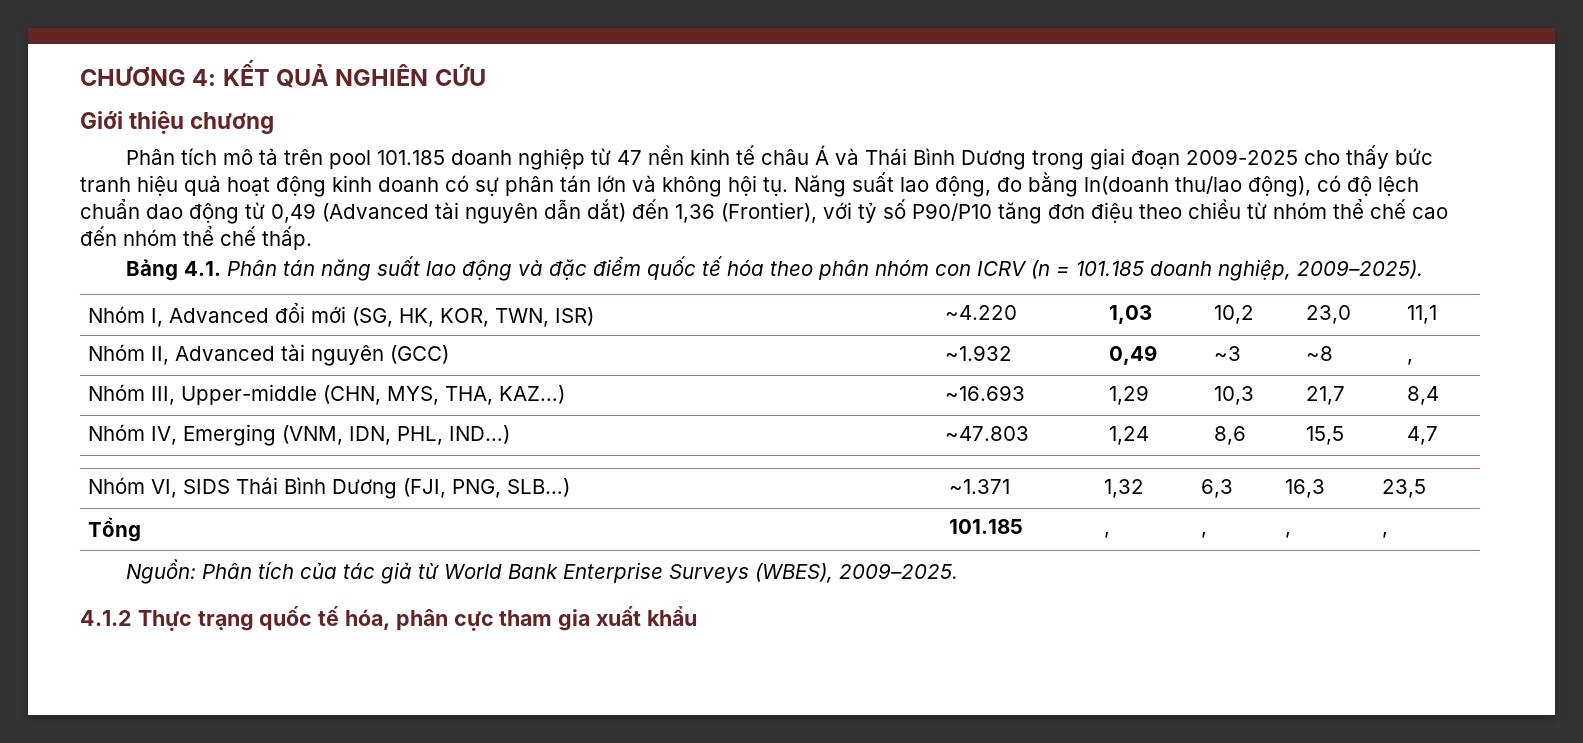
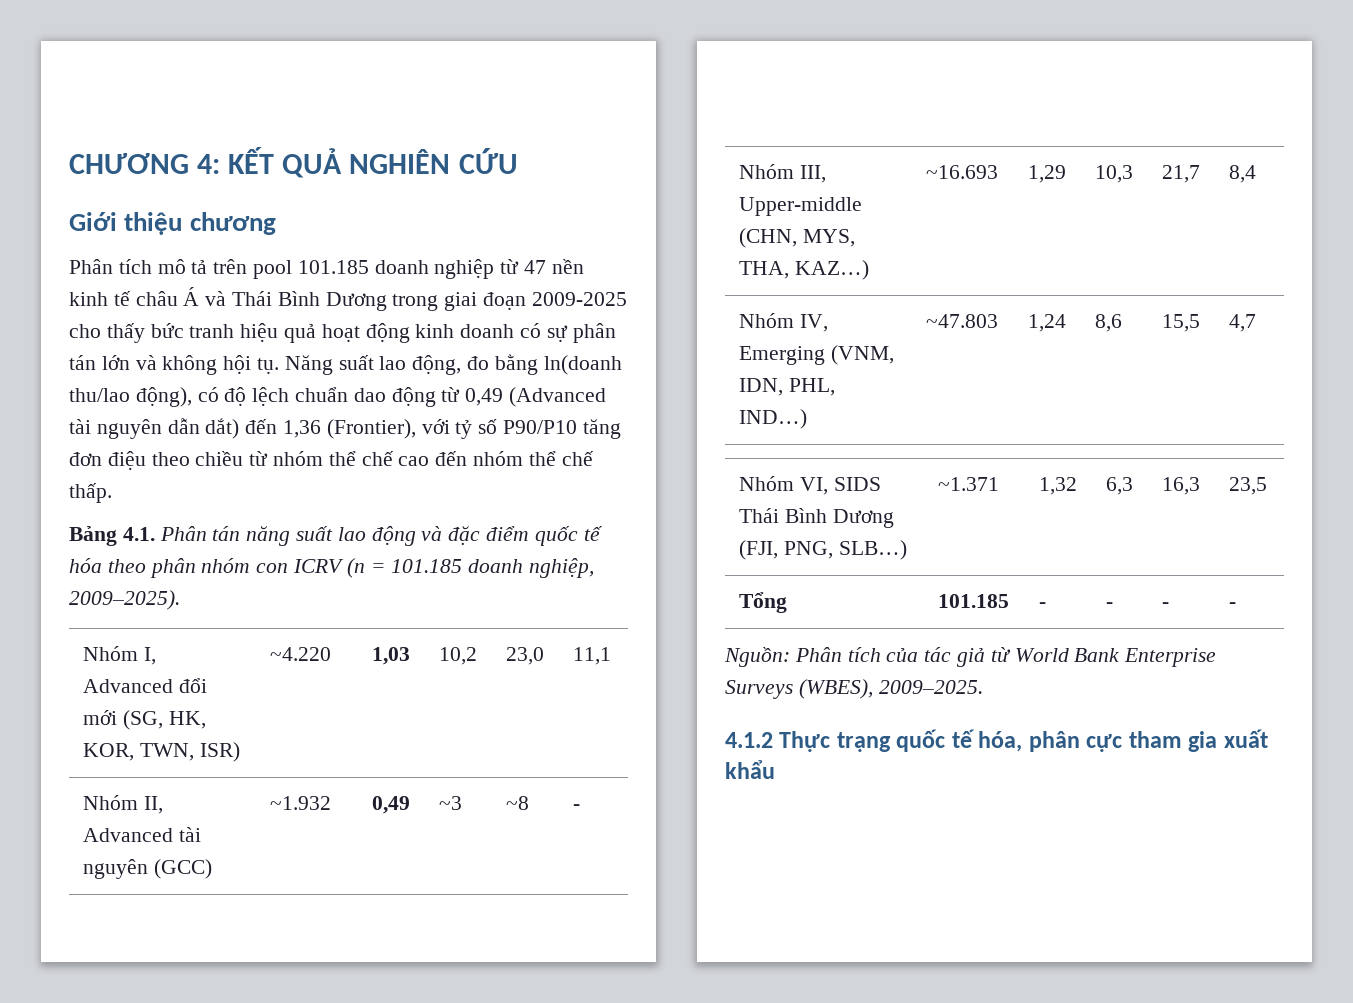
[1407,359,1414,365] , -> [573,804,581,810] -
[1104,532,1111,538] [1201,532,1208,538] [1285,532,1292,538] [1382,532,1389,538] , | , | , | , -> [1039,602,1047,608] [1106,602,1114,608] [1162,602,1170,608] [1229,602,1237,608] - | - | - | -

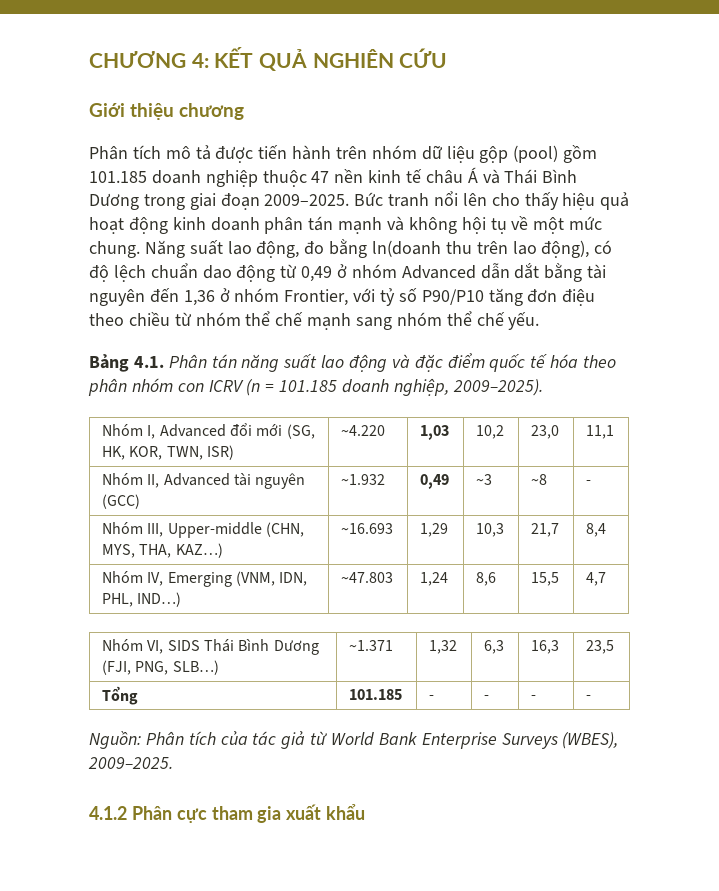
[213,259,293,279] trên pool -> [215,145,598,163] được tiến hành trên nhóm dữ liệu gộp (pool) gồm
[500,259,520,274] từ -> [262,170,307,187] thuộc
[531,292,627,306] [69,323,235,343] 2009-2025 cho thấy bức tranh -> [264,191,559,210] 2009–2025. Bức tranh nổi lên cho thấy
[520,323,568,342] có sự -> (260, 224) none
[101,355,130,370] lớn -> [338,217,383,234] mạnh
[257,358,280,374] tụ. -> [490,216,603,234] [89,241,140,258] tụ về một mức chung.
[69,388,130,402] thu/lao -> [445,241,537,255] thu trên lao
[509,387,607,407] [69,418,416,439] (Advanced tài nguyên dẫn dắt) đến 1,36 (Frontier), -> [337,263,607,282] [89,288,349,306] ở nhóm Advanced dẫn dắt bằng tài nguyên đến 1,36 ở nhóm Frontier,
[398,451,594,466] [69,483,112,503] cao đến nhóm thể chế thấp. -> [307,311,540,330] mạnh sang nhóm thể chế yếu.
[779,729,1080,752] Thực trạng quốc tế hóa, phân -> [131,806,172,820] Phân

